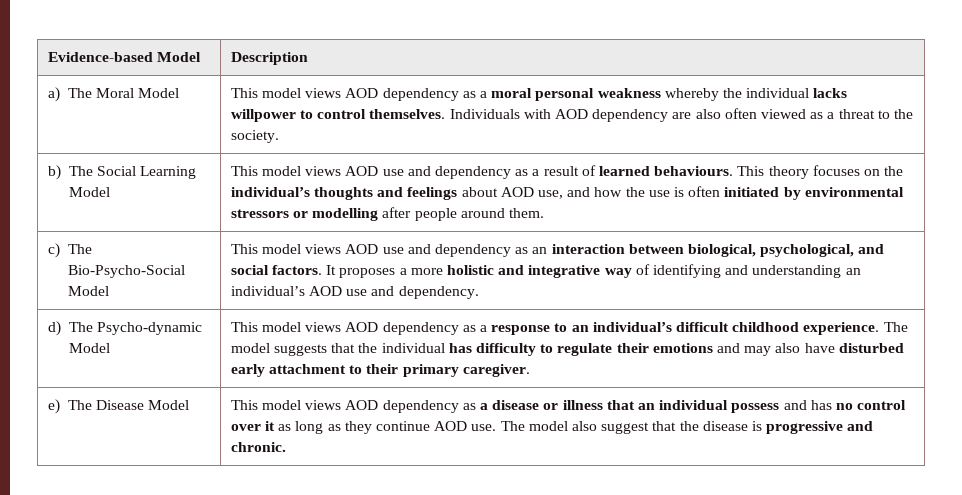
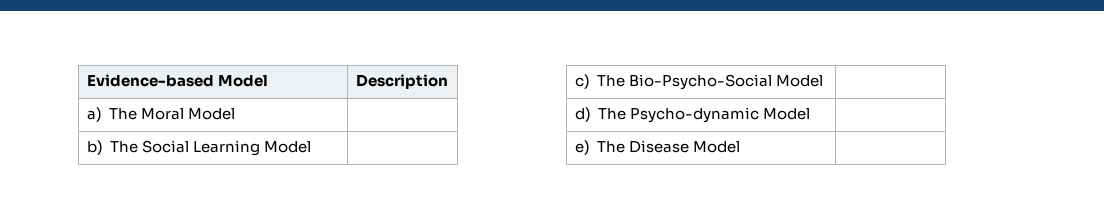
[230,88,848,101] [230,108,913,122] [230,130,279,143] This model views AOD dependency as a moral personal weakness whereby the individual lacks willpower to control themselves. Individuals with AOD dependency are also often viewed as a threat to the society. -> (236, 114) none
[230,165,904,179] [230,186,904,200] [230,207,545,221] [47,243,92,258] [67,265,185,278] [67,286,109,296] [230,244,885,257] [230,264,861,278] [230,286,479,299] [47,321,202,336] [68,343,110,353] [230,322,908,335] [230,343,904,356] [230,364,530,377] [47,399,190,414] [230,400,907,413] [230,421,874,434] [230,442,286,452] This model views AOD use and dependency as a result of learned behaviours. This theory focuses on the individual’s thoughts and feelings about AOD use, and how the use is often initiated by environmental stressors or modelling after people around them. // c) The Bio-Psycho-Social Model | This model views AOD use and dependency as an interaction between biological, psychological, and social factors. It proposes a more holistic and integrative way of identifying and understanding an individual’s AOD use and dependency. // d) The Psycho-dynamic Model | This model views AOD dependency as a response to an individual’s difficult childhood experience. The model suggests that the individual has difficulty to regulate their emotions and may also have disturbed early attachment to their primary caregiver. // e) The Disease Model | This model views AOD dependency as a disease or illness that an individual possess and has no control over it as long as they continue AOD use. The model also suggest that the disease is progressive and chronic. -> [574,74,824,90] [574,107,811,123] [574,140,741,155] // c) The Bio-Psycho-Social Model | // d) The Psycho-dynamic Model | // e) The Disease Model |

